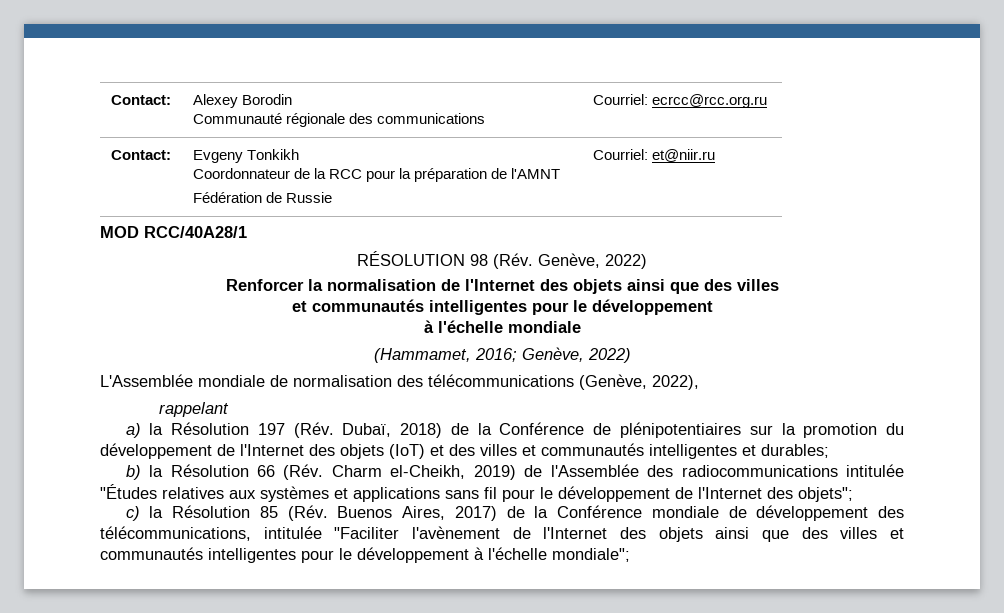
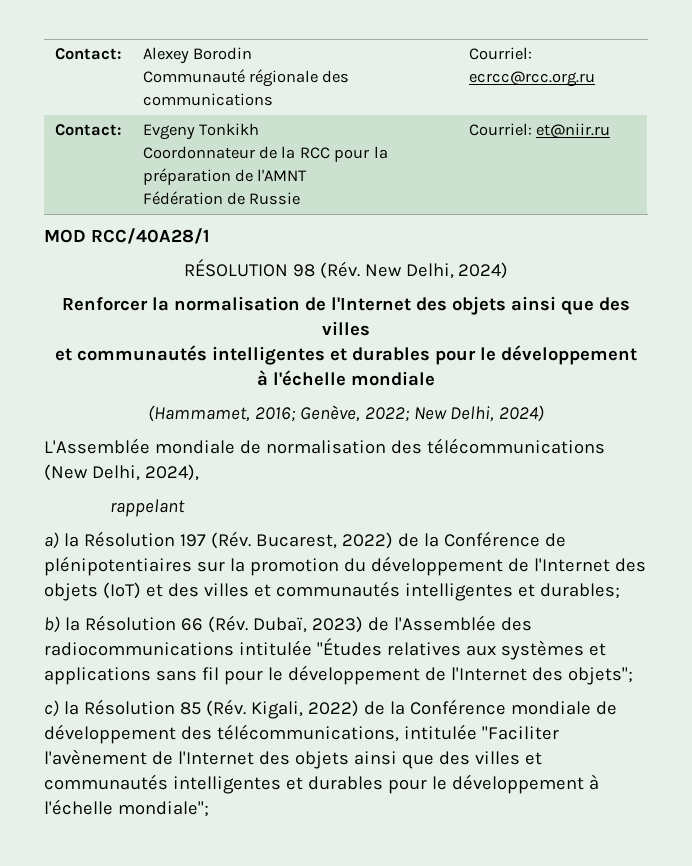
[538,253,647,269] Genève, 2022) -> [364,262,509,279] New Delhi, 2024)
(527, 307) none -> [330,347,430,361] et durables
[587,348,631,363] 2022) -> [364,405,545,422] 2022; New Delhi, 2024)
[579,374,699,390] (Genève, 2022), -> [44,464,199,481] (New Delhi, 2024),
[342,423,443,438] Dubaï, 2018) -> [255,532,393,549] Bucarest, 2022)
[331,465,516,480] Charm el-Cheikh, 2019) -> [252,616,363,633] Dubaï, 2023)
[337,506,497,521] Buenos Aires, 2017) -> [250,700,359,719] Kigali, 2022)
(296, 555) none -> [285,776,383,790] et durables

